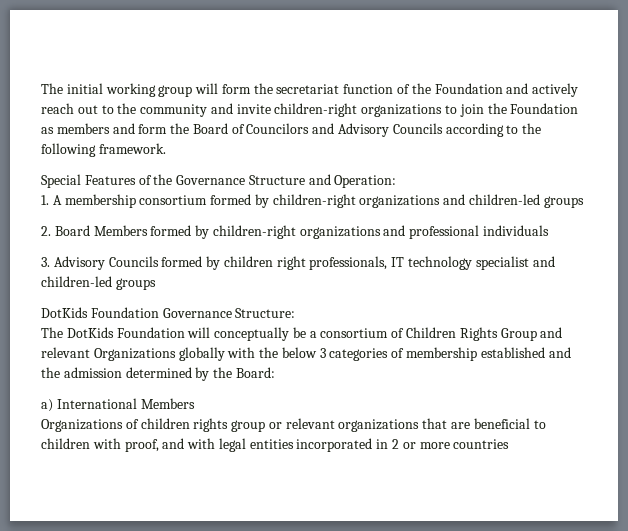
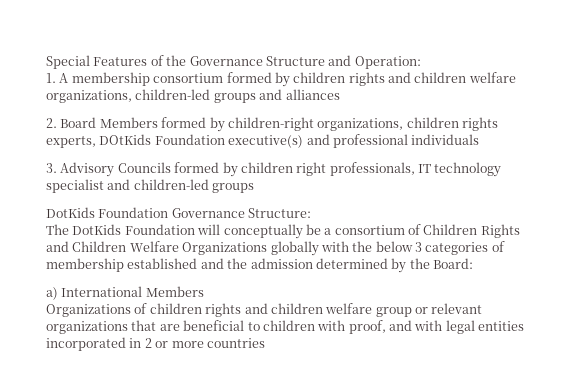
[41,83,579,97] [41,103,579,117] [41,123,542,137] [41,143,166,157] The initial working group will form the secretariat function of the Foundation and actively reach out to the community and invite children-right organizations to join the Foundation as members and form the Board of Councilors and Advisory Councils according to the following framework. // -> (46, 62) none
[272,194,584,208] children-right organizations and children-led groups -> [293,72,516,86] [46,89,340,103] children rights and children welfare organizations, children-led groups and alliances
[299,226,381,239] organizations -> [317,117,498,131] [46,134,304,148] organizations, children rights experts, DOtKids Foundation executive(s)
[500,327,563,341] [41,347,90,358] Group and relevant -> [46,241,179,252] and Children Welfare
(229, 425) none -> [244,303,373,314] and children welfare

